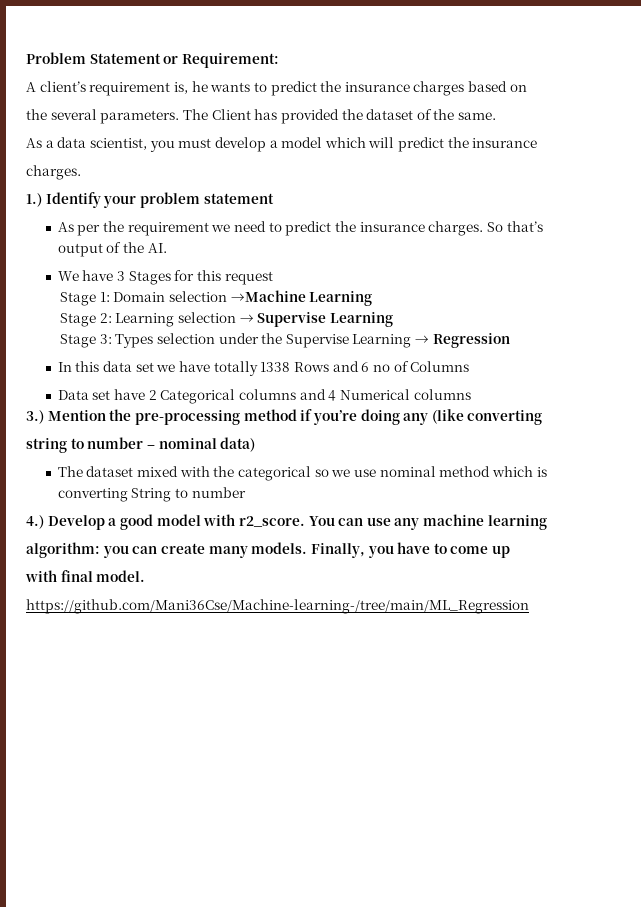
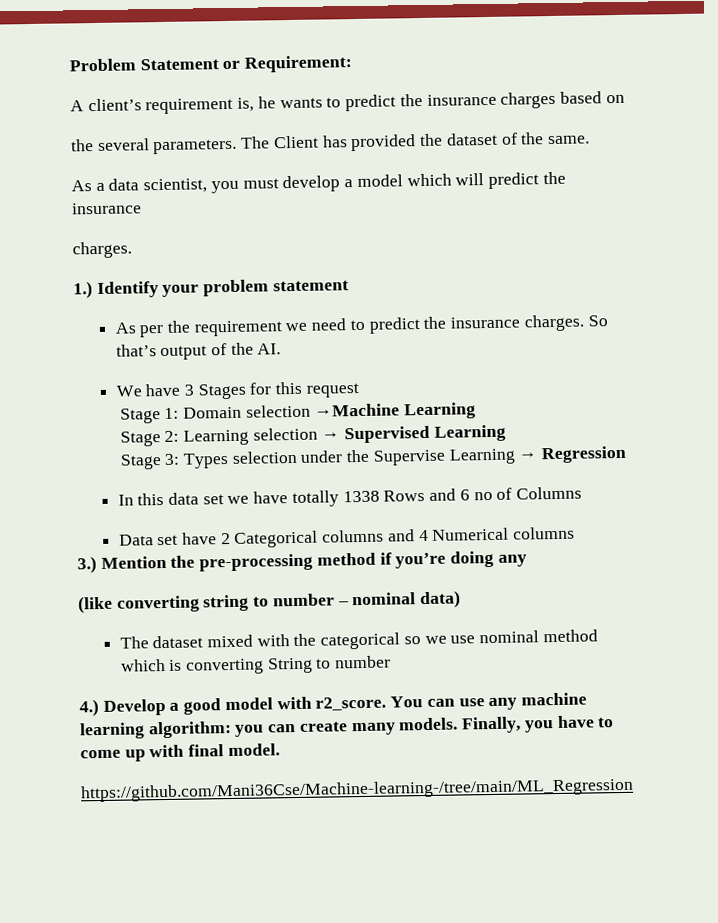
[257,312,327,327] Supervise -> [344,425,431,444] Supervised
(429, 419) none -> (527, 560) //
(543, 417) // -> (200, 604) none
(547, 522) // -> (145, 731) none
(511, 551) // -> (146, 755) none

